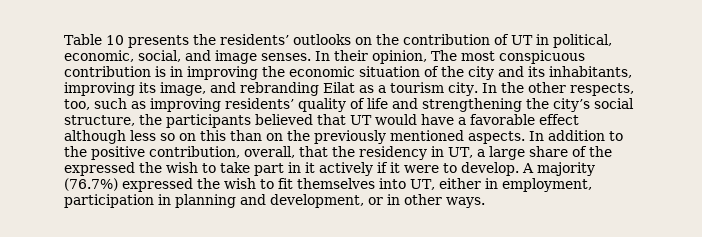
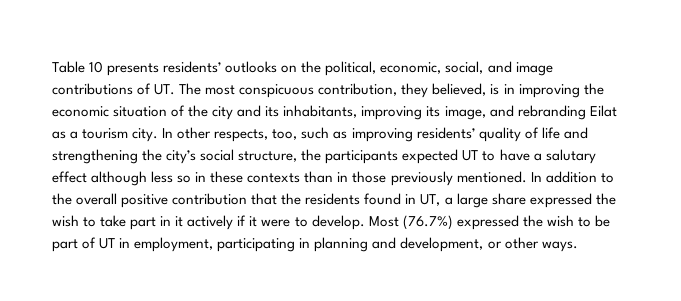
[192,34,216,45] the -> (160, 69) none
[402,34,549,45] contribution of UT in -> (322, 67) none
[261,50,585,64] [64,66,151,77] senses. In their opinion, The most conspicuous contribution -> [52,83,487,98] contributions of UT. The most conspicuous contribution, they believed,
[500,82,524,93] the -> (174, 133) none
[255,114,417,125] believed that UT would -> [402,149,496,164] expected UT to
[470,114,535,125] favorable -> [545,149,596,164] salutary
[179,130,623,144] [64,146,427,160] on this than on the previously mentioned aspects. In addition to the positive contribution, overall, that the residency -> [195,171,614,186] [52,193,402,208] in these contexts than in those previously mentioned. In addition to the overall positive contribution that the residents found
[571,146,612,157] of the -> (526, 199) none
[522,162,595,176] A majority -> [368,216,399,227] Most
[278,178,481,190] fit themselves into UT, either -> [594,215,610,227] [52,237,116,252] be part of UT
[64,194,154,208] participation -> [217,238,296,252] participating
[387,194,400,205] in -> (502, 245) none

